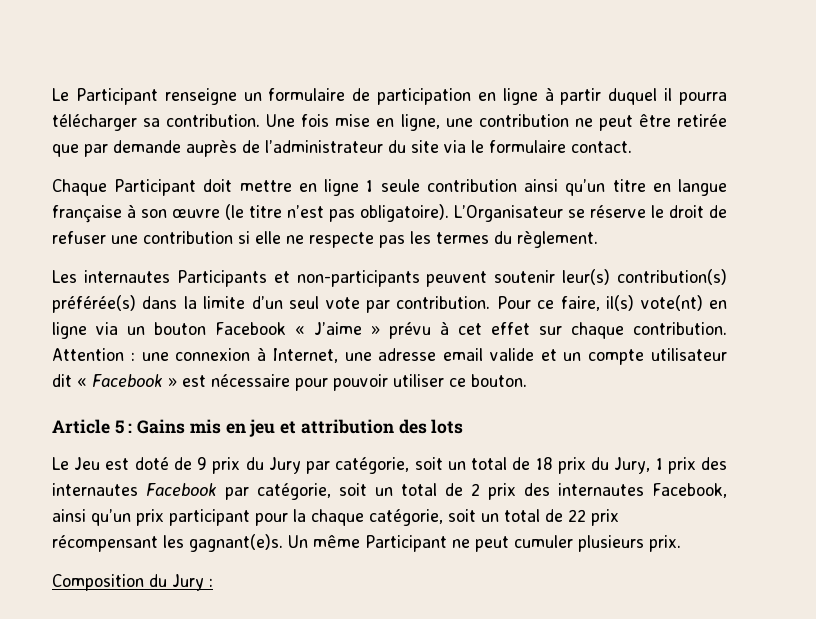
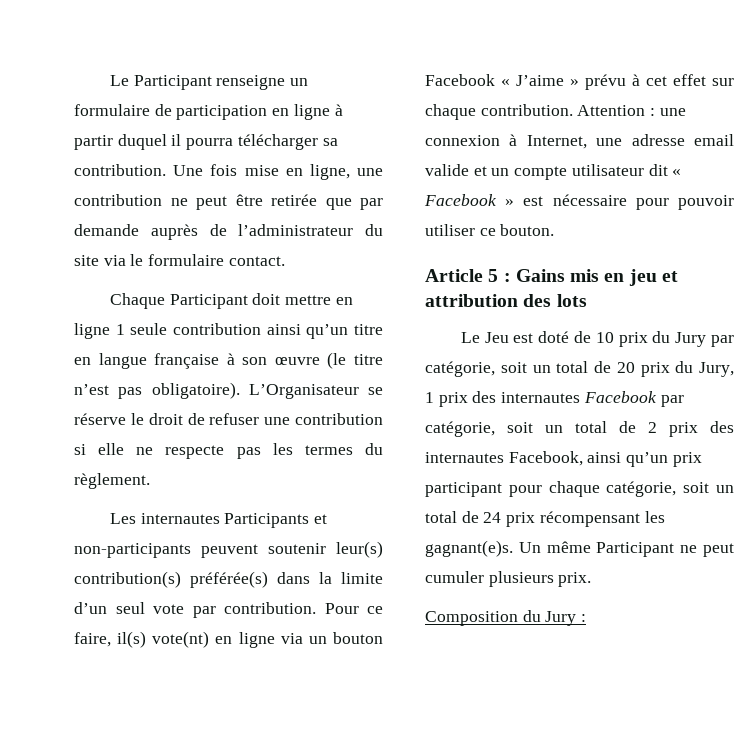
[197,457,208,470] 9 -> [595,332,614,343] 10
[535,457,553,470] 18 -> [616,362,635,373] 20
[293,509,306,522] la -> (542, 491) none
[568,509,586,522] 22 -> [483,512,502,523] 24

